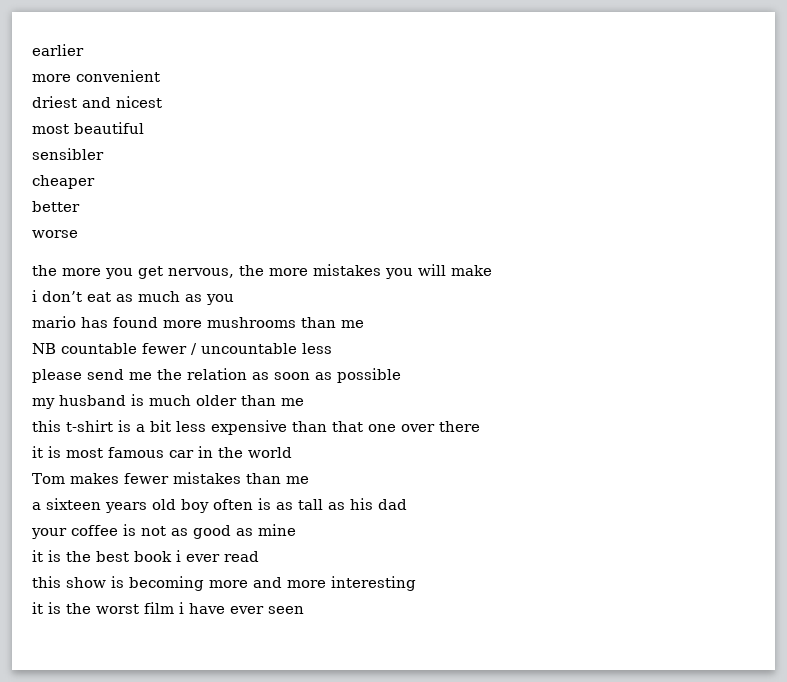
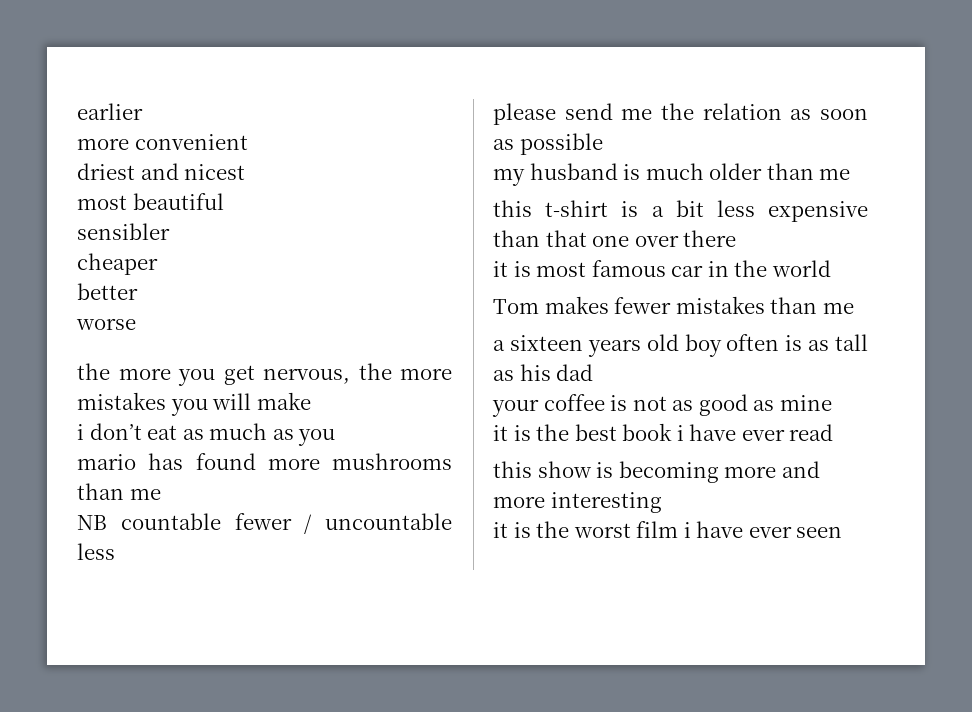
(181, 556) none -> [689,424,737,441] have

